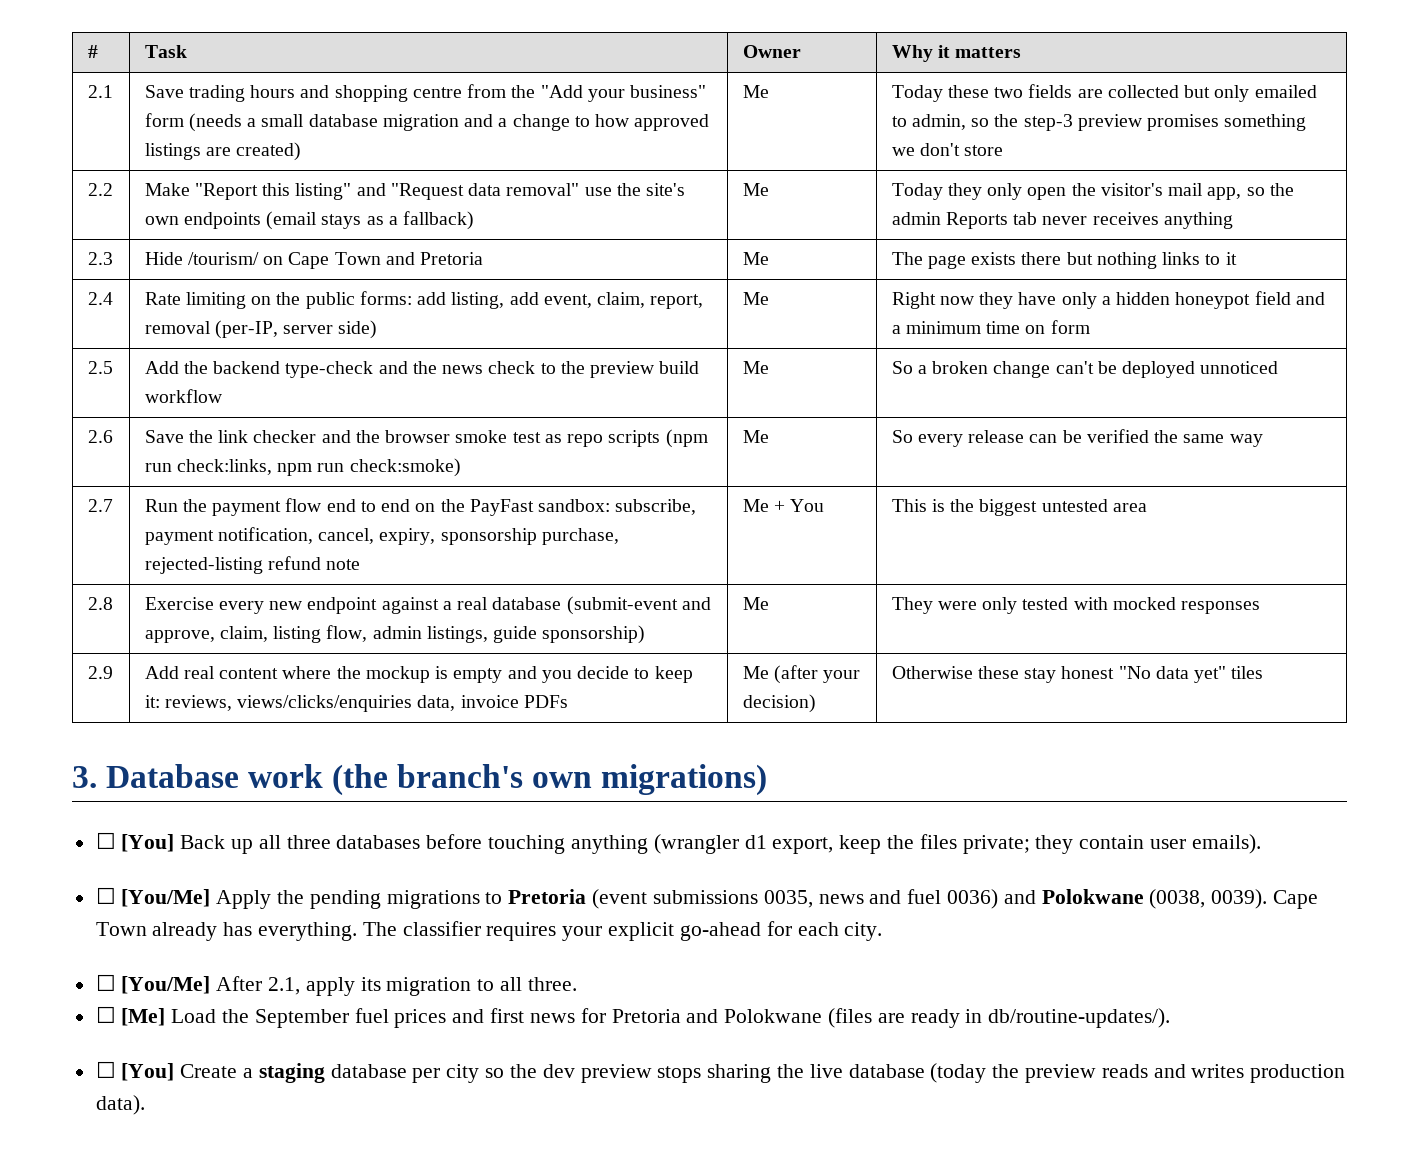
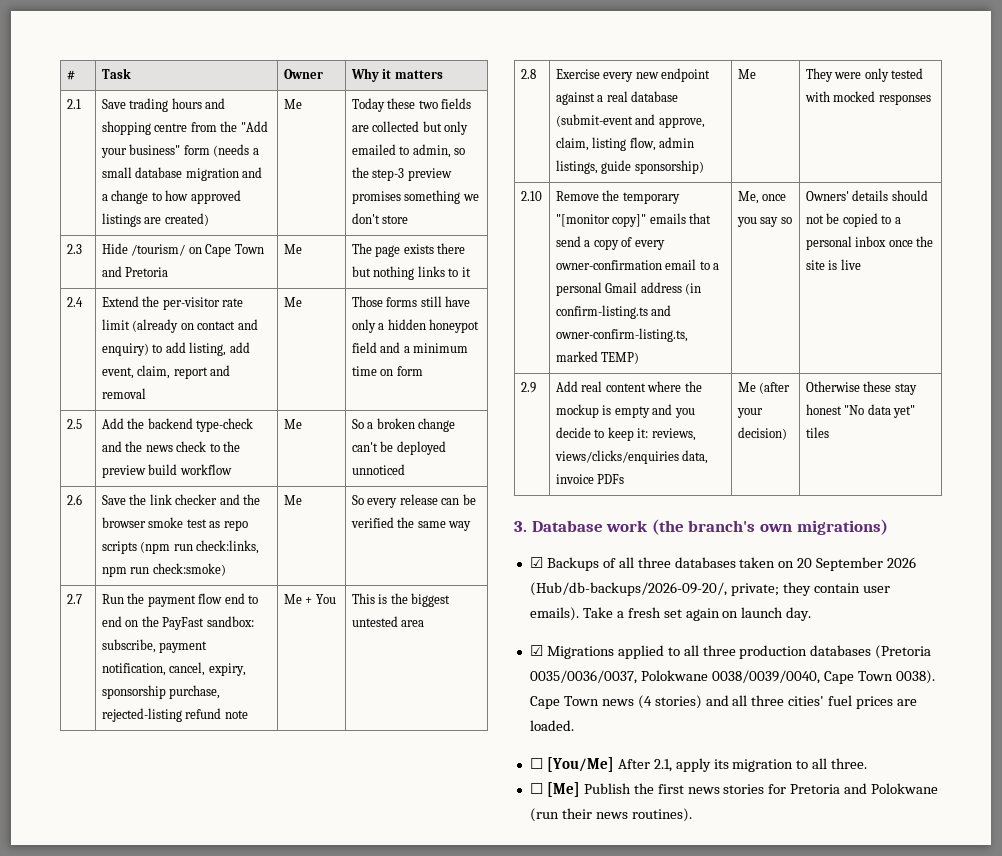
[87,183,113,196] [144,183,686,200] [144,211,475,230] [742,183,769,196] [891,183,1294,200] [891,212,1233,229] // 2.2 | Make "Report this listing" and "Request data removal" use the site's own endpoints (email stays as a fallback) | Me | Today they only open the visitor's mail app, so the admin Reports tab never receives anything -> (409, 219) none
[144,291,412,309] Rate limiting on the public forms: -> [101,296,244,310] [101,319,258,333] [101,343,163,356] Extend the per-visitor rate limit (already on contact and enquiry) to
[650,294,704,309] report, -> [173,365,231,379] report and
[214,320,378,339] [742,292,769,305] [891,292,1014,309] (per-IP, server side) | Me | Right now they -> [283,297,302,307] [351,296,442,307] | Me | Those forms still
(1261, 607) none -> [520,191,542,201] [555,190,680,204] [555,213,712,227] [555,236,665,250] [555,259,720,270] [555,282,702,296] [555,305,672,319] [555,328,688,342] [555,351,640,364] [737,191,787,204] [736,217,792,227] [805,190,928,201] [805,213,901,227] [805,236,934,250] [805,259,861,270] // 2.10 | Remove the temporary "[monitor copy]" emails that send a copy of every owner-confirmation email to a personal Gmail address (in confirm-listing.ts and owner-confirm-listing.ts, marked TEMP) | Me, once you say so | Owners' details should not be copied to a personal inbox once the site is live
[95,832,957,854] ☐ [You] Back up all three databases before touching anything (wrangler d1 export, keep the files -> [529,557,917,571] [529,582,727,596] ☑ Backups of all three databases taken on 20 September 2026 (Hub/db-backups/2026-09-20/,
[95,887,1318,909] [95,921,883,941] // ☐ [You/Me] Apply the pending migrations to Pretoria (event submissions 0035, news and fuel 0036) and Polokwane (0038, 0039). Cape Town already has everything. The classifier requires your explicit go-ahead for each city. -> [582,607,812,621] [529,645,932,659] [529,670,935,684] [529,695,918,709] [529,720,574,731] Take a fresh set again on launch day. // ☑ Migrations applied to all three production databases (Pretoria 0035/0036/0037, Polokwane 0038/0039/0040, Cape Town 0038). Cape Town news (4 stories) and all three cities' fuel prices are loaded.
[171,1008,485,1028] Load the September fuel prices and -> [583,783,654,794] Publish the
(575, 1018) none -> [723,784,765,794] stories
[827,1008,1171,1028] [95,1061,1346,1083] [95,1095,145,1115] (files are ready in db/routine-updates/). // ☐ [You] Create a staging database per city so the dev preview stops sharing the live database (today the preview reads and writes production data). -> [529,808,692,822] (run their news routines).

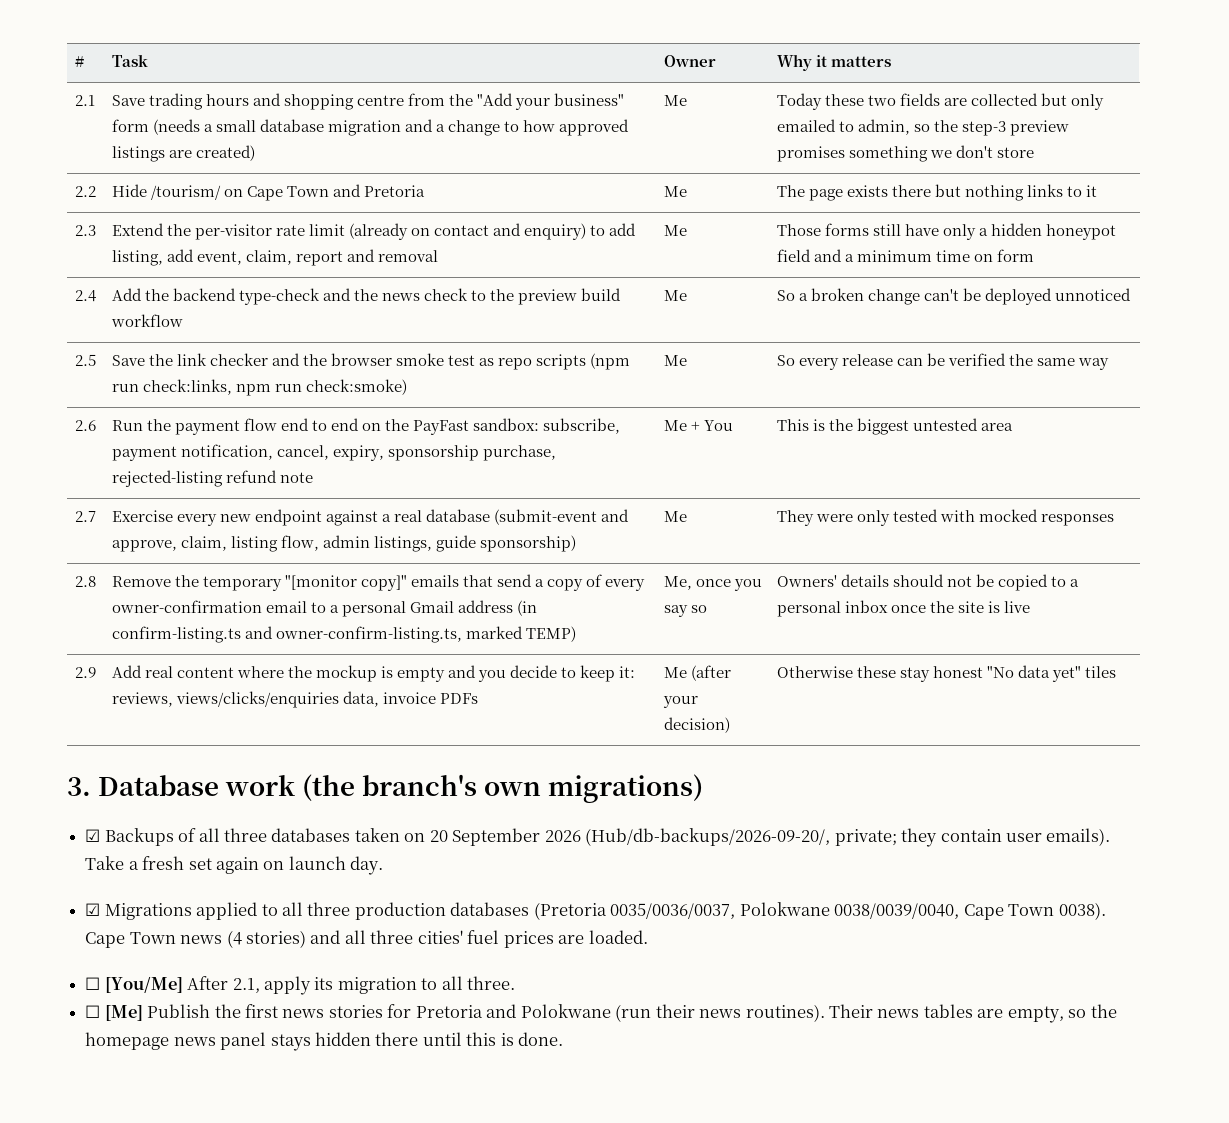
[66,244,82,254] 2.3 -> [74,186,96,197] 2.2
[66,297,83,307] 2.4 -> [74,225,96,236] 2.3
[66,419,82,429] 2.5 -> [74,290,96,302] 2.4
[66,494,82,505] 2.6 -> [74,354,96,366] 2.5
[66,594,82,604] 2.7 -> [74,420,96,431] 2.6
[520,69,536,79] 2.8 -> [74,511,96,522] 2.7
[520,191,542,201] 2.10 -> [74,576,96,587] 2.8
(692, 815) none -> [828,1004,1117,1023] [85,1032,564,1051] Their news tables are empty, so the homepage news panel stays hidden there until this is done.

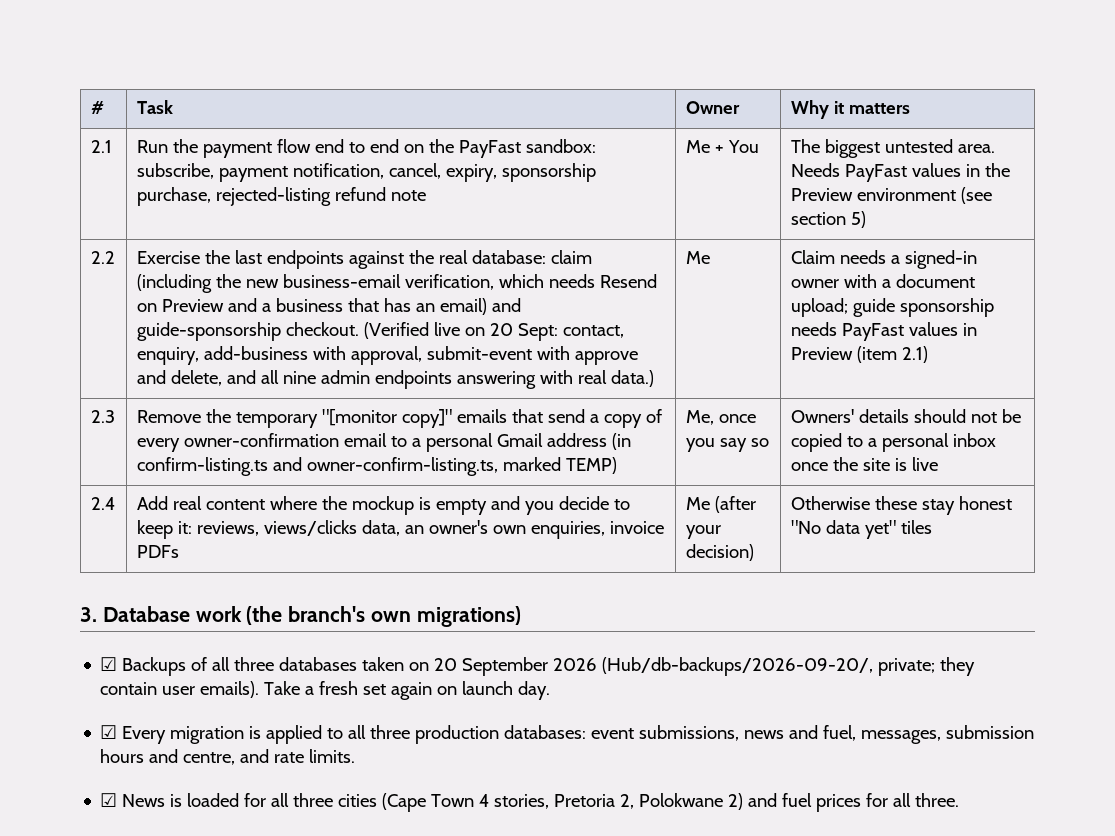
[111,93,625,110] [111,119,630,136] [111,145,255,162] [663,95,687,106] [776,93,1105,110] [776,119,1070,136] [776,145,1034,162] [74,186,96,197] [111,184,426,201] [663,186,687,197] [776,184,1098,201] [74,225,96,236] [111,223,637,240] [111,249,439,266] [663,225,687,236] [776,223,1117,240] [776,249,1035,262] [74,290,96,302] [111,288,622,305] [110,314,183,327] [663,290,687,301] [776,288,1132,305] [74,354,96,366] [111,353,631,370] [111,379,407,396] [663,355,687,366] [776,353,1110,370] [74,420,96,431] | Save trading hours and shopping centre from the "Add your business" form (needs a small database migration and a change to how approved listings are created) | Me | Today these two fields are collected but only emailed to admin, so the step-3 preview promises something we don't store // 2.2 | Hide /tourism/ on Cape Town and Pretoria | Me | The page exists there but nothing links to it // 2.3 | Extend the per-visitor rate limit (already on contact and enquiry) to add listing, add event, claim, report and removal | Me | Those forms still have only a hidden honeypot field and a minimum time on form // 2.4 | Add the backend type-check and the news check to the preview build workflow | Me | So a broken change can't be deployed unnoticed // 2.5 | Save the link checker and the browser smoke test as repo scripts (npm run check:links, npm run check:smoke) | Me | So every release can be verified the same way // 2.6 -> (112, 146) none
[776,418,1014,435] [74,511,96,522] [111,509,630,526] [111,535,577,552] [663,511,687,522] [776,509,1115,526] [74,576,96,587] This is the biggest untested area // 2.7 | Exercise every new endpoint against a real database (submit-event and approve, claim, listing flow, admin listings, guide sponsorship) | Me | They were only tested with mocked responses // 2.8 -> [790,139,995,158] [790,163,1010,182] [790,187,992,204] [790,211,866,228] [90,251,115,264] [136,250,592,269] [136,274,657,293] [136,298,521,315] [136,322,624,341] [136,346,638,365] [136,370,654,389] [685,251,710,264] [790,250,977,269] [790,274,975,288] [790,298,994,317] [790,322,977,341] [790,346,928,363] [90,410,115,423] The biggest untested area. Needs PayFast values in the Preview environment (see section 5) // 2.2 | Exercise the last endpoints against the real database: claim (including the new business-email verification, which needs Resend on Preview and a business that has an email) and guide-sponsorship checkout. (Verified live on 20 Sept: contact, enquiry, add-business with approval, submit-event with approve and delete, and all nine admin endpoints answering with real data.) | Me | Claim needs a signed-in owner with a document upload; guide sponsorship needs PayFast values in Preview (item 2.1) // 2.3
[74,667,96,678] 2.9 -> [90,497,115,510] 2.4
[175,691,379,708] views/clicks/enquiries data, -> [263,520,605,539] views/clicks data, an owner's own enquiries,
[104,903,192,920] Migrations -> [122,726,262,744] Every migration is
[450,902,1106,920] [85,930,648,948] [85,976,516,995] [85,1004,1117,1023] [85,1032,564,1051] databases (Pretoria 0035/0036/0037, Polokwane 0038/0039/0040, Cape Town 0038). Cape Town news (4 stories) and all three cities' fuel prices are loaded. // ☐ [You/Me] After 2.1, apply its migration to all three. // ☐ [Me] Publish the first news stories for Pretoria and Polokwane (run their news routines). Their news tables are empty, so the homepage news panel stays hidden there until this is done. -> [504,725,1035,744] [100,749,356,765] [100,793,960,812] databases: event submissions, news and fuel, messages, submission hours and centre, and rate limits. // ☑ News is loaded for all three cities (Cape Town 4 stories, Pretoria 2, Polokwane 2) and fuel prices for all three.

